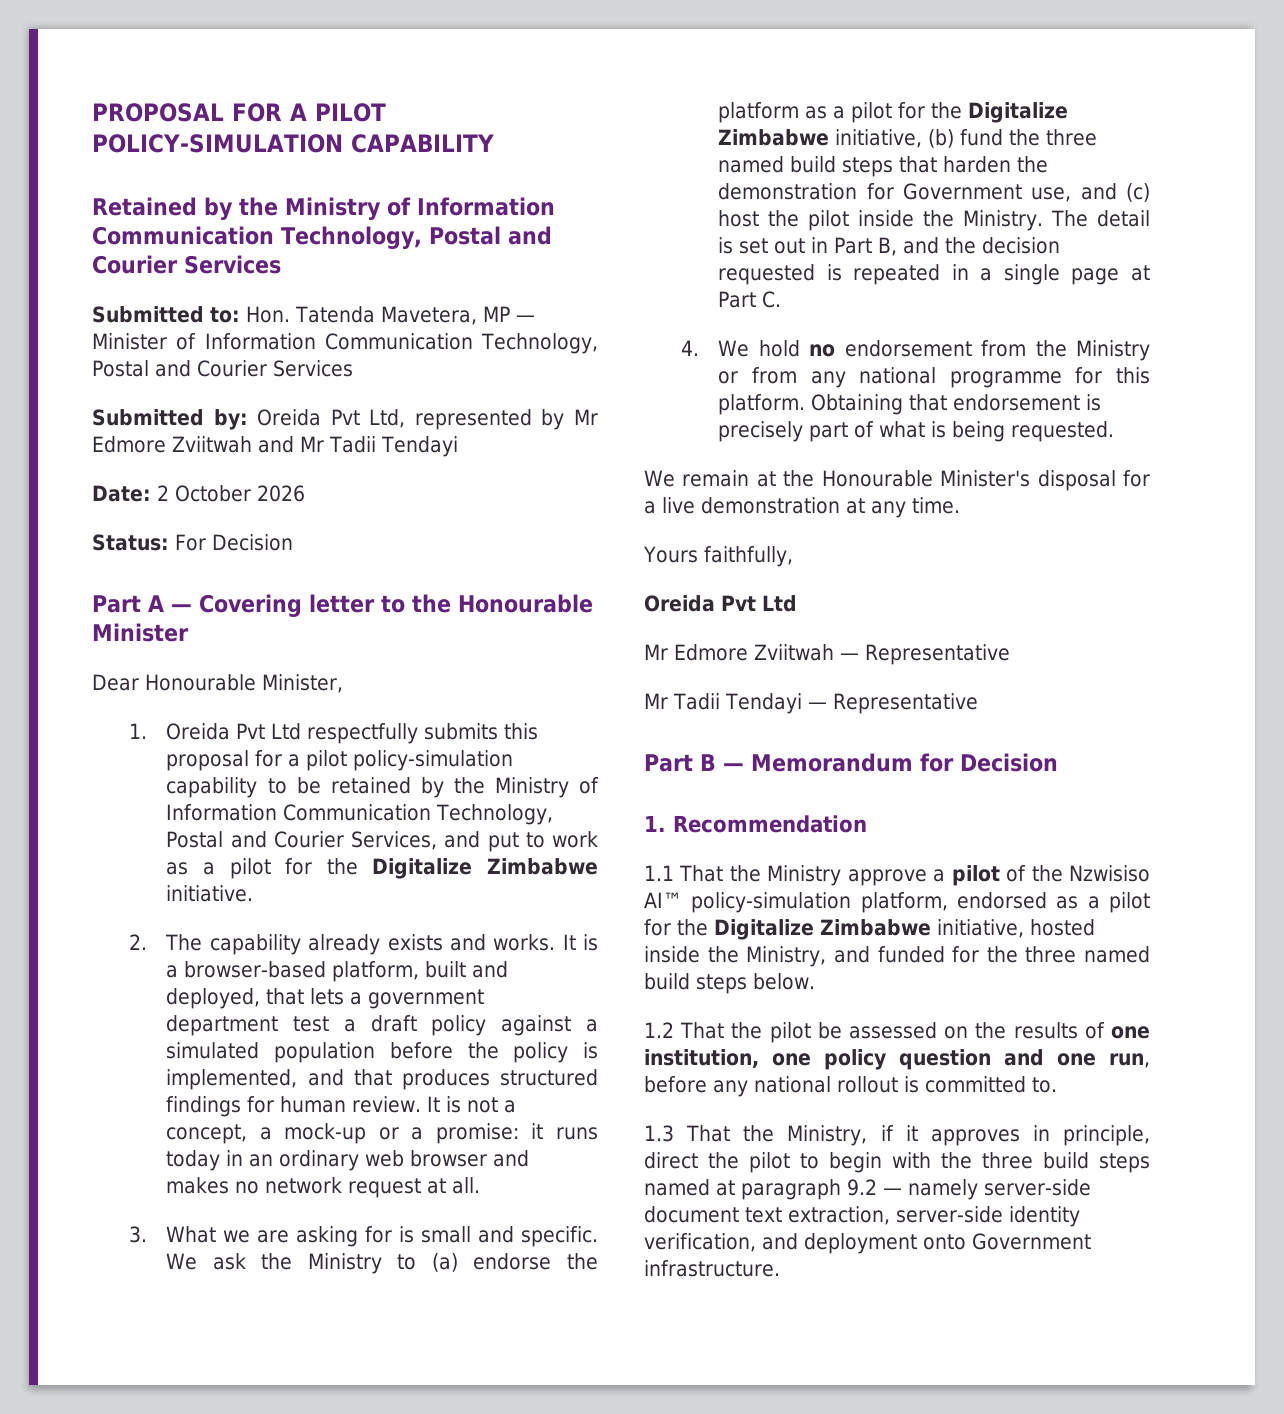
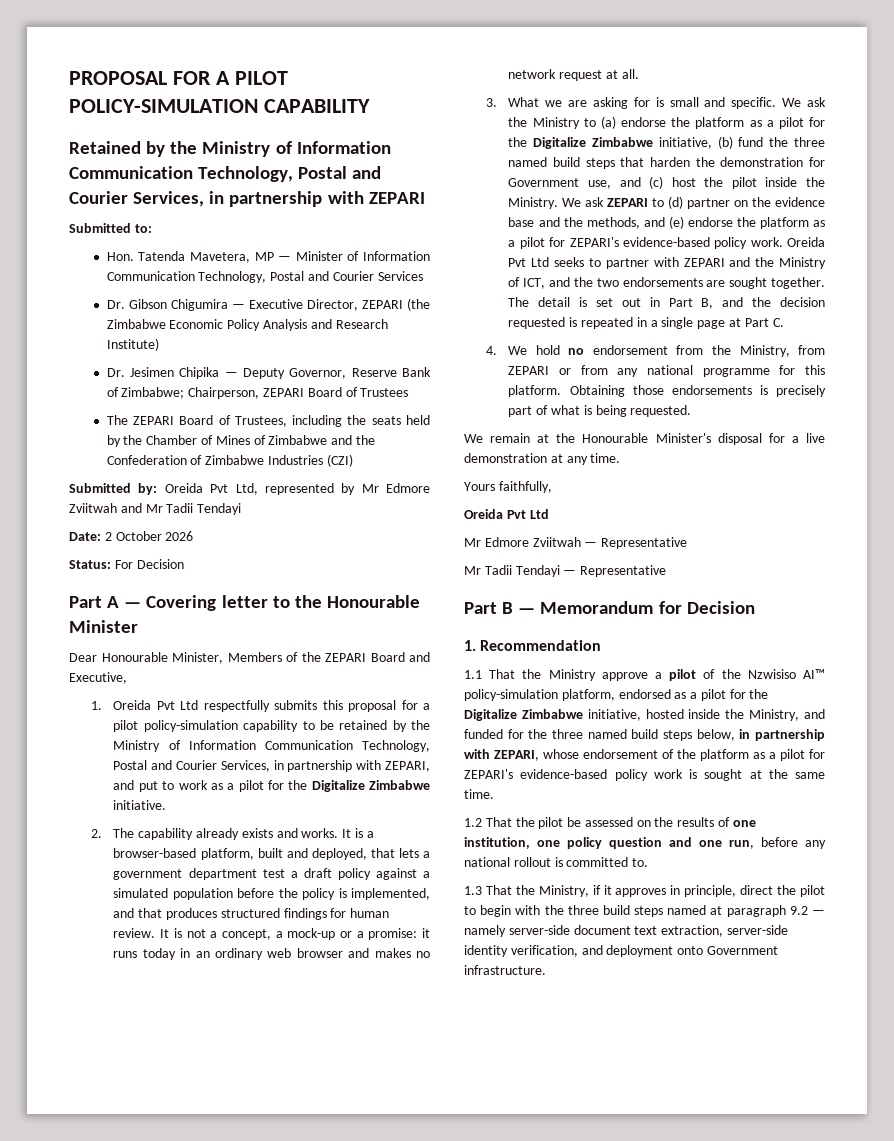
[184,255,281,274] Services -> [133,191,425,207] Services, in partnership with ZEPARI
(240, 315) none -> (152, 228) //
(353, 368) none -> [106,298,430,311] [106,319,388,331] [106,338,159,351] [106,367,431,379] [106,387,409,399] [106,415,430,427] [106,435,375,447] [106,454,353,467] // Dr. Gibson Chigumira — Executive Director, ZEPARI (the Zimbabwe Economic Policy Analysis and Research Institute) // Dr. Jesimen Chipika — Deputy Governor, Reserve Bank of Zimbabwe; Chairperson, ZEPARI Board of Trustees // The ZEPARI Board of Trustees, including the seats held by the Chamber of Mines of Zimbabwe and the Confederation of Zimbabwe Industries (CZI)
(343, 683) none -> [227,652,430,662] [69,672,127,684] Members of the ZEPARI Board and Executive,
(438, 840) none -> [273,760,430,772] in partnership with ZEPARI,
(1044, 220) none -> [562,196,826,209] [508,216,825,229] [508,237,825,249] [508,257,826,269] [508,277,825,289] We ask ZEPARI to (d) partner on the evidence base and the methods, and (e) endorse the platform as a pilot for ZEPARI's evidence-based policy work. Oreida Pvt Ltd seeks to partner with ZEPARI and the Ministry of ICT, and the two endorsements are sought together.
[1076,340,1150,361] Ministry -> [739,345,825,357] [508,366,550,375] Ministry, from ZEPARI
[909,394,1081,411] that endorsement -> [632,385,752,395] those endorsements
[753,973,815,990] below. -> [696,729,825,741] [464,749,825,761] [464,769,825,781] [464,789,494,799] below, in partnership with ZEPARI, whose endorsement of the platform as a pilot for ZEPARI's evidence-based policy work is sought at the same time.

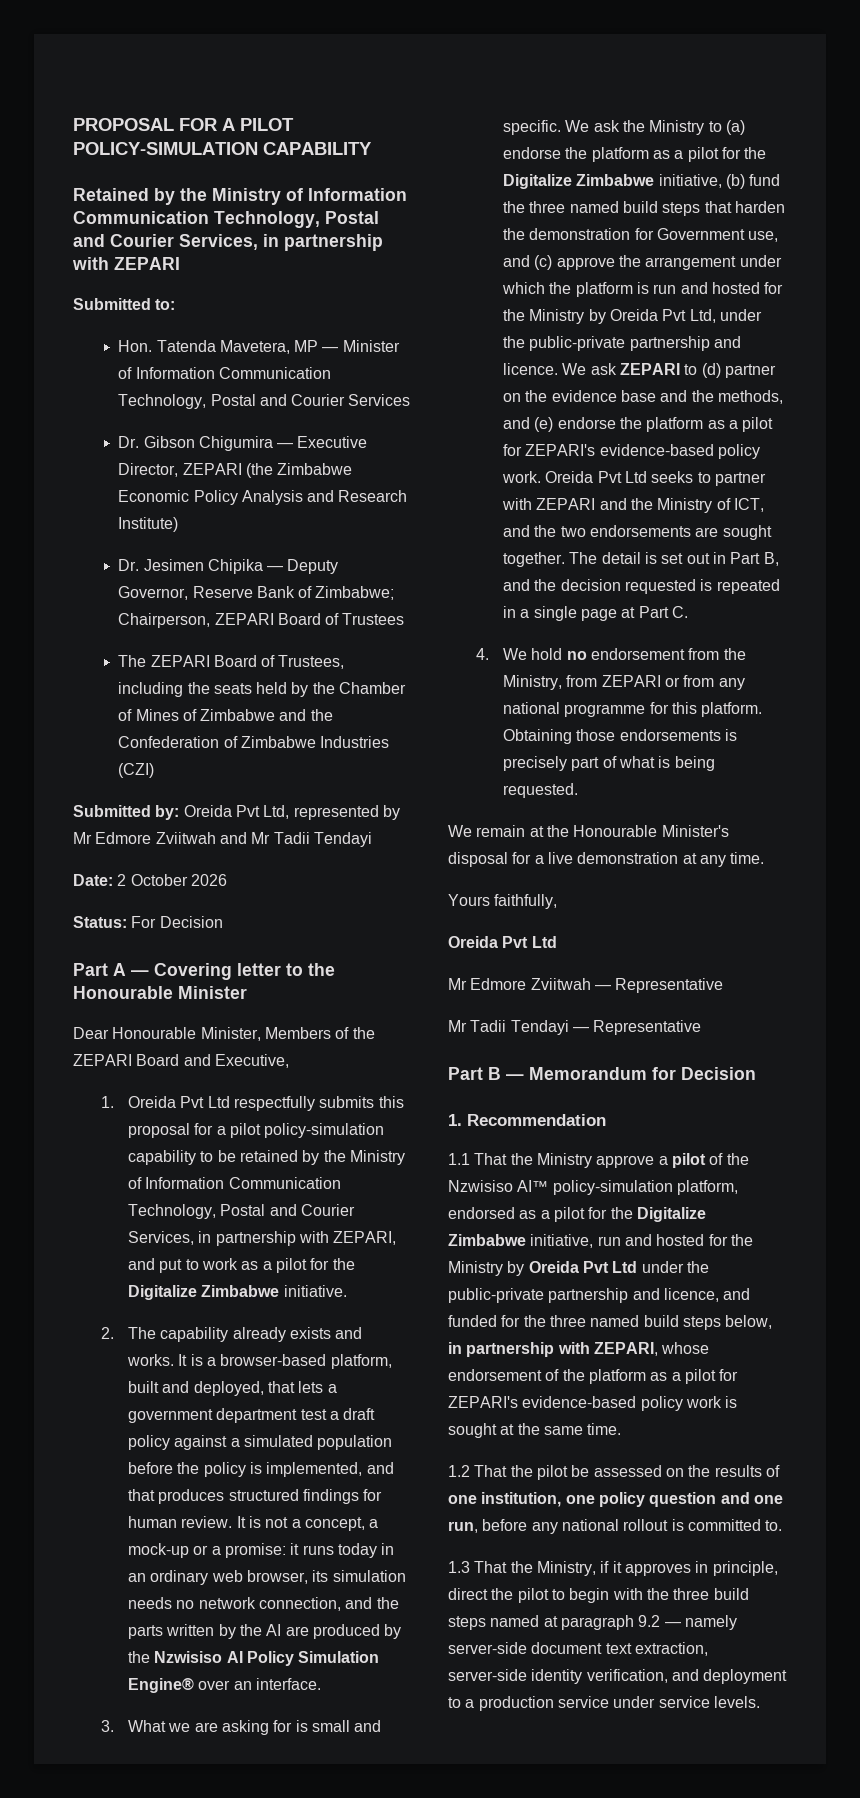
[296,948,431,958] [508,69,639,81] browser and makes no network request at all. -> [247,1570,406,1584] [128,1597,399,1611] [128,1624,402,1639] [128,1651,380,1666] [128,1678,322,1693] browser, its simulation needs no network connection, and the parts written by the AI are produced by the Nzwisiso AI Policy Simulation Engine® over an interface.
[671,177,825,189] [508,197,559,209] host the pilot inside the Ministry. -> [556,255,782,270] [502,282,784,297] [503,309,763,324] [503,336,742,351] [503,363,559,375] approve the arrangement under which the platform is run and hosted for the Ministry by Oreida Pvt Ltd, under the public-private partnership and licence.
[645,709,800,721] hosted inside the Ministry, -> [597,1234,753,1246] [448,1261,709,1276] [448,1288,719,1303] run and hosted for the Ministry by Oreida Pvt Ltd under the public-private partnership and licence,
[677,946,778,955] [464,965,546,975] onto Government infrastructure. -> [448,1696,760,1711] to a production service under service levels.

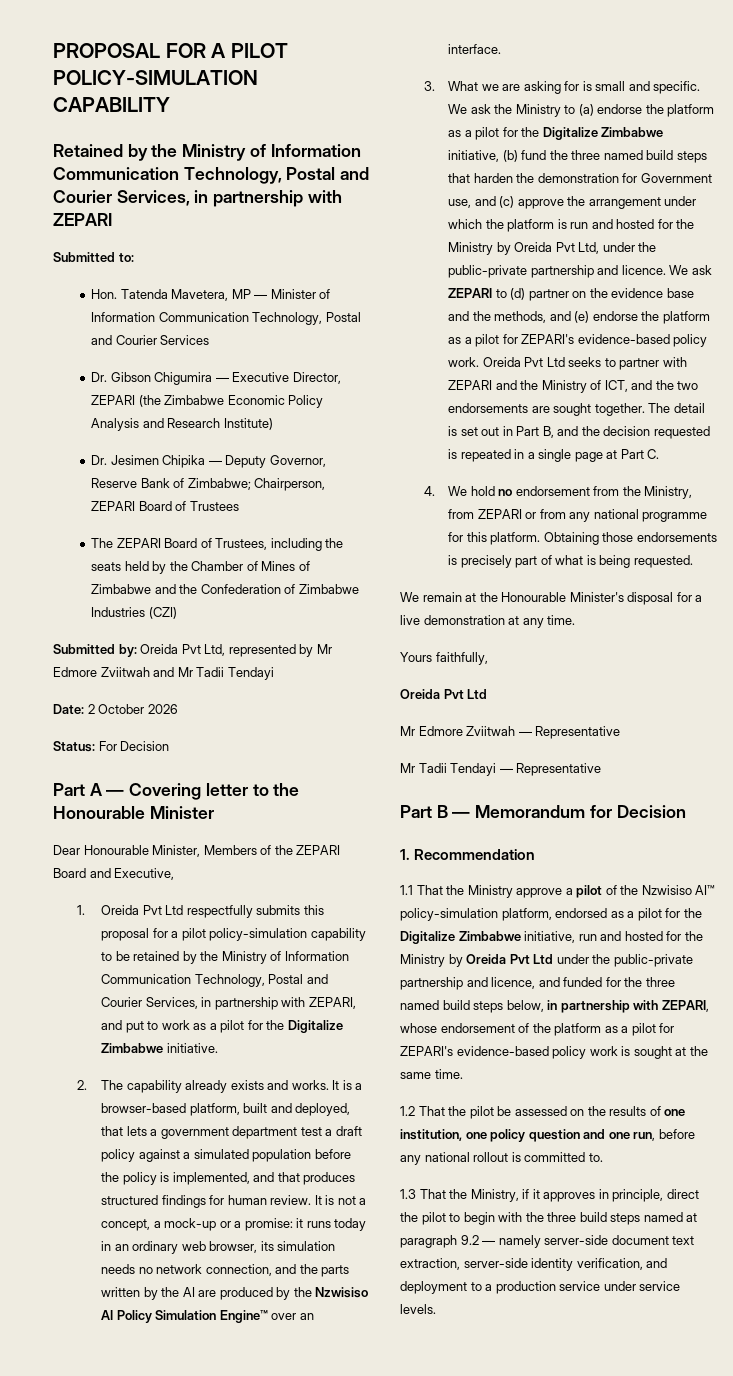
[128,1678,195,1693] Engine® -> [219,1310,268,1323] Engine™

